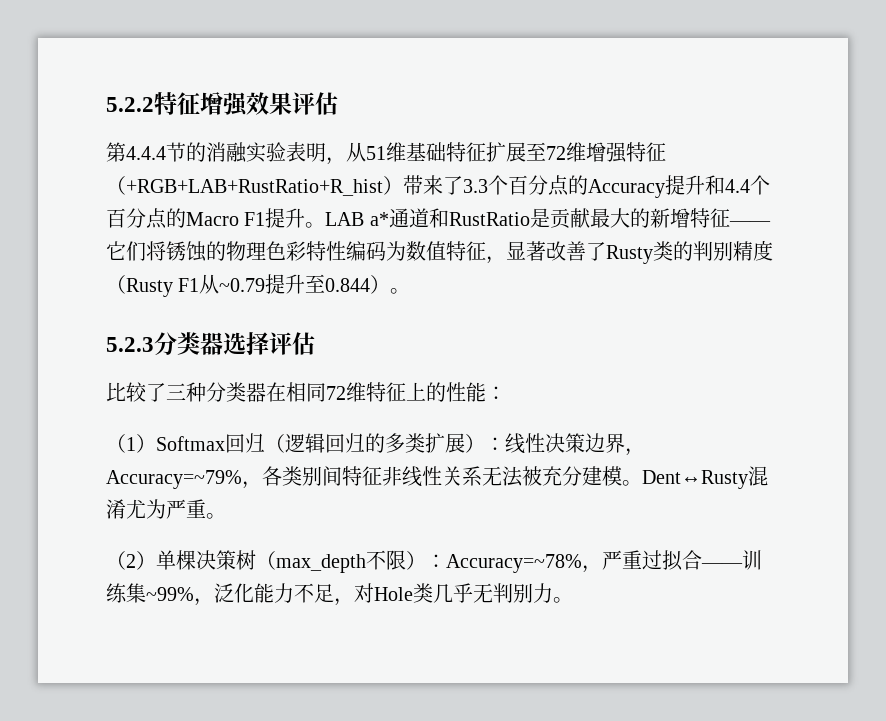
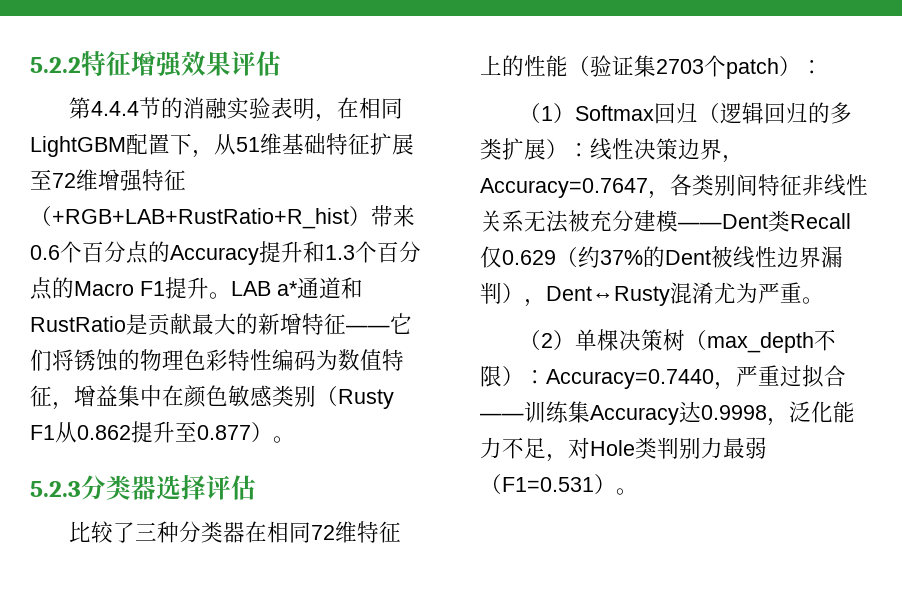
(346, 161) none -> [337,97,404,119] [30,133,214,158] 在相同LightGBM配置下，
[443,176,488,195] 了3.3 -> [30,245,60,260] 0.6
[725,179,750,193] 4.4 -> [325,245,355,260] 1.3
[506,240,773,264] [106,274,371,297] 显著改善了Rusty类的判别精度（Rusty F1从~0.79提升至0.844 -> [74,385,394,409] [30,421,251,443] 增益集中在颜色敏感类别（Rusty F1从0.862提升至0.877
(486, 392) none -> [568,55,801,79] （验证集2703个patch）
[106,470,242,489] Accuracy=~79% -> [480,178,648,198] Accuracy=0.7647
[622,480,642,486] 。 -> [678,210,851,232] [480,246,843,268] [480,282,546,307] ——Dent类Recall仅0.629（约37%的Dent被线性边界漏判），
[446,554,582,573] Accuracy=~78% -> [546,369,714,389] Accuracy=0.7440
[146,587,194,601] ~99% -> [590,401,767,425] Accuracy达0.9998
[433,583,553,603] 几乎无判别力 -> [657,437,767,459] [480,474,616,495] 判别力最弱（F1=0.531）

